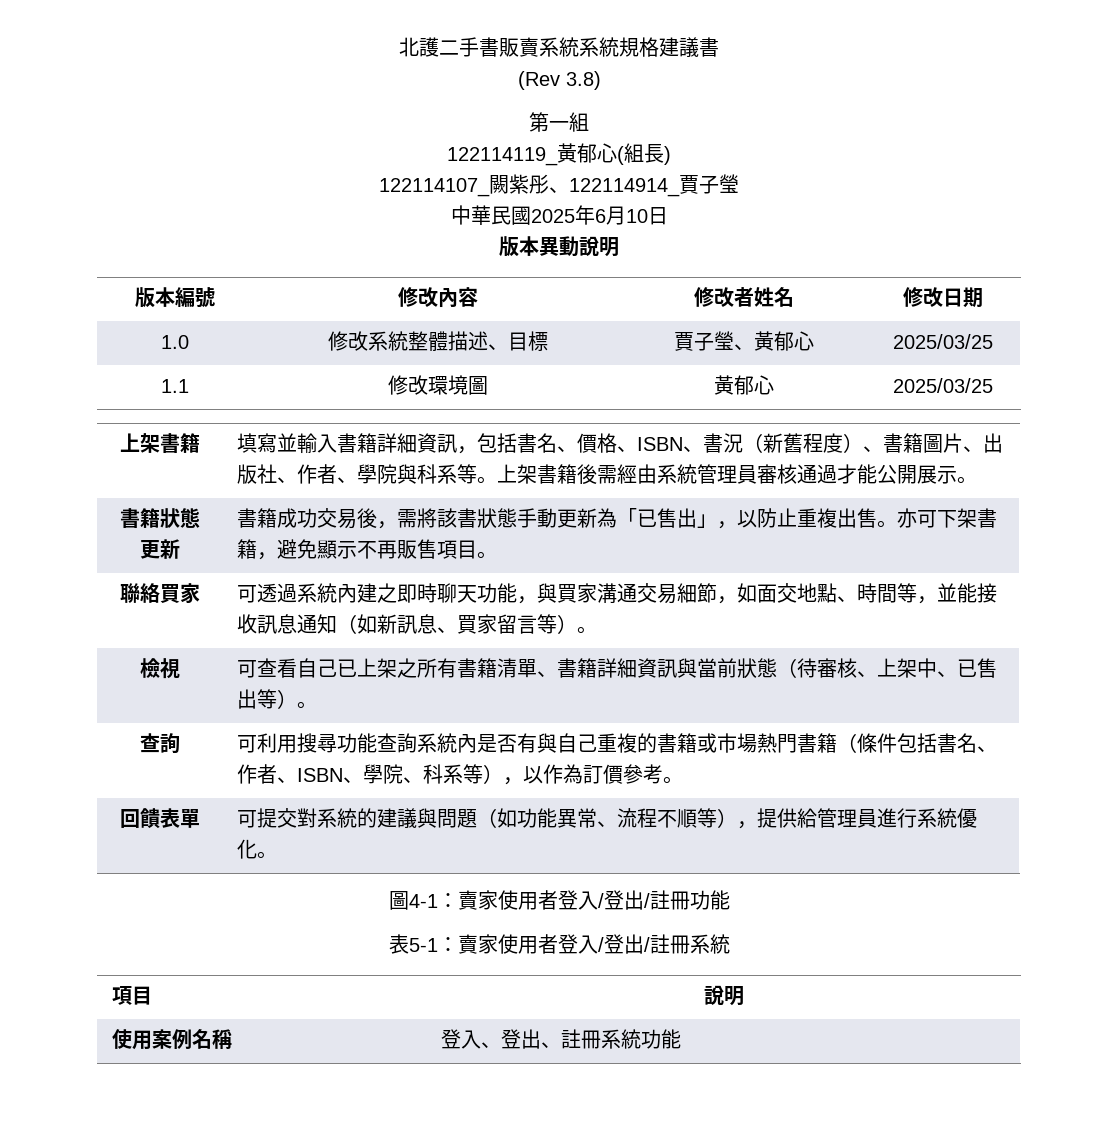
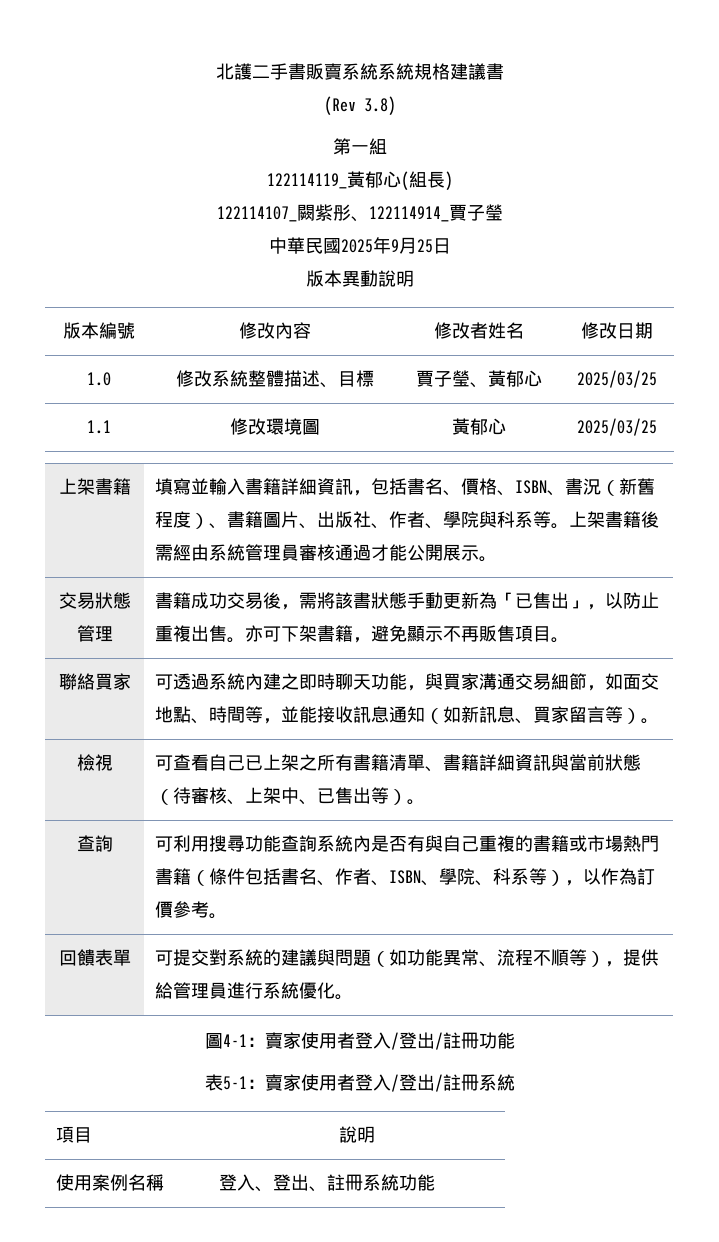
[594,206,648,225] 6月10 -> [390,237,433,254] 9月25
[120,508,200,529] [140,539,180,559] 書籍狀態更新 -> [59,592,131,609] [77,625,113,642] 交易狀態管理

